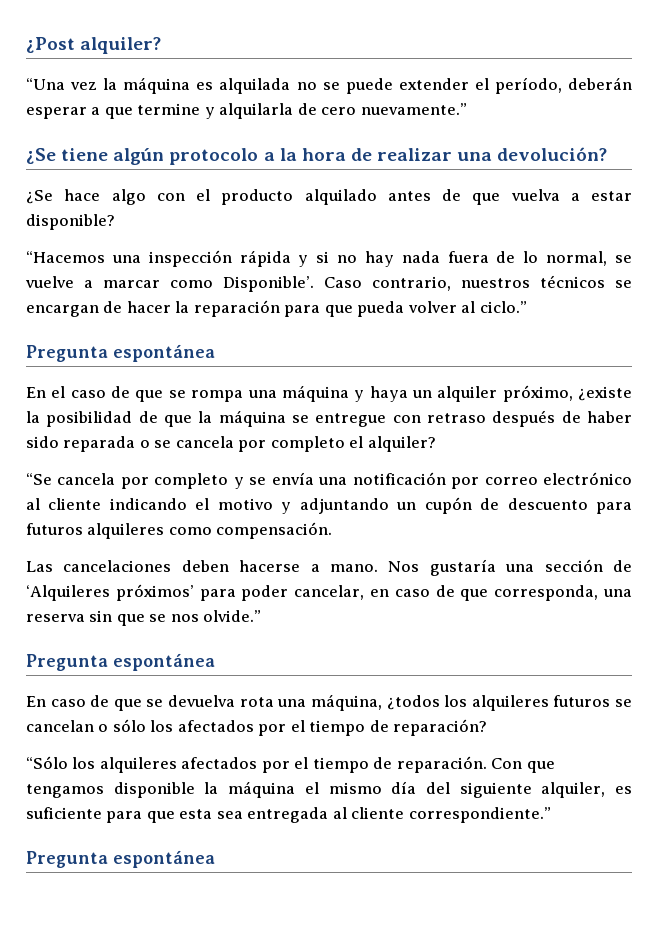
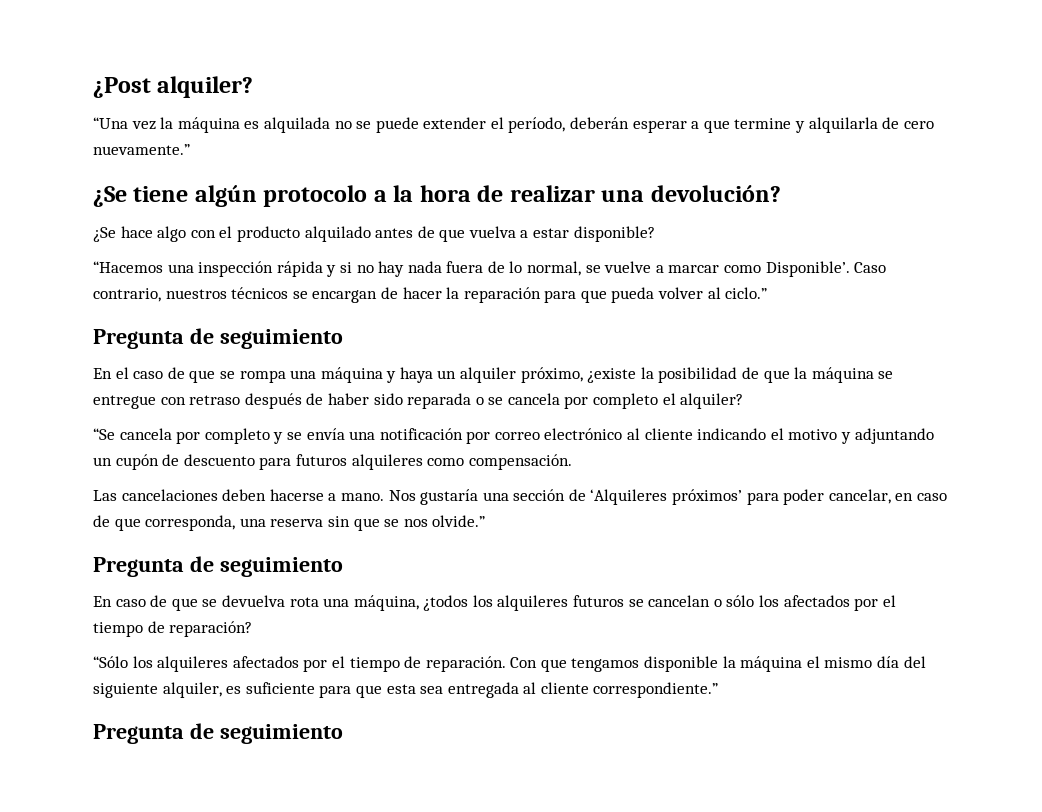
[113,344,215,362] espontánea -> [189,328,343,349] de seguimiento
[113,653,215,671] espontánea -> [189,556,343,577] de seguimiento
[113,850,215,868] espontánea -> [189,723,343,744] de seguimiento

